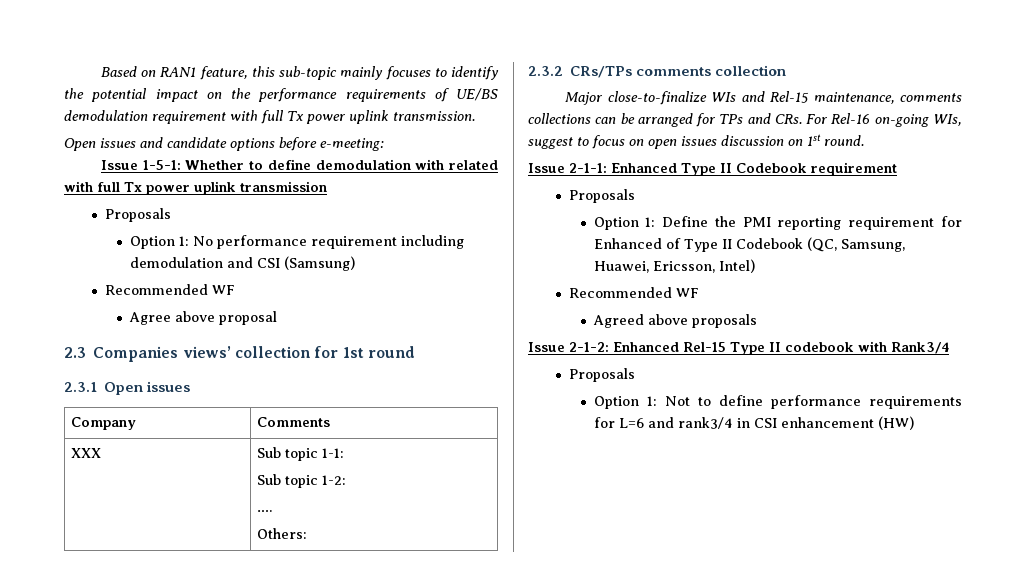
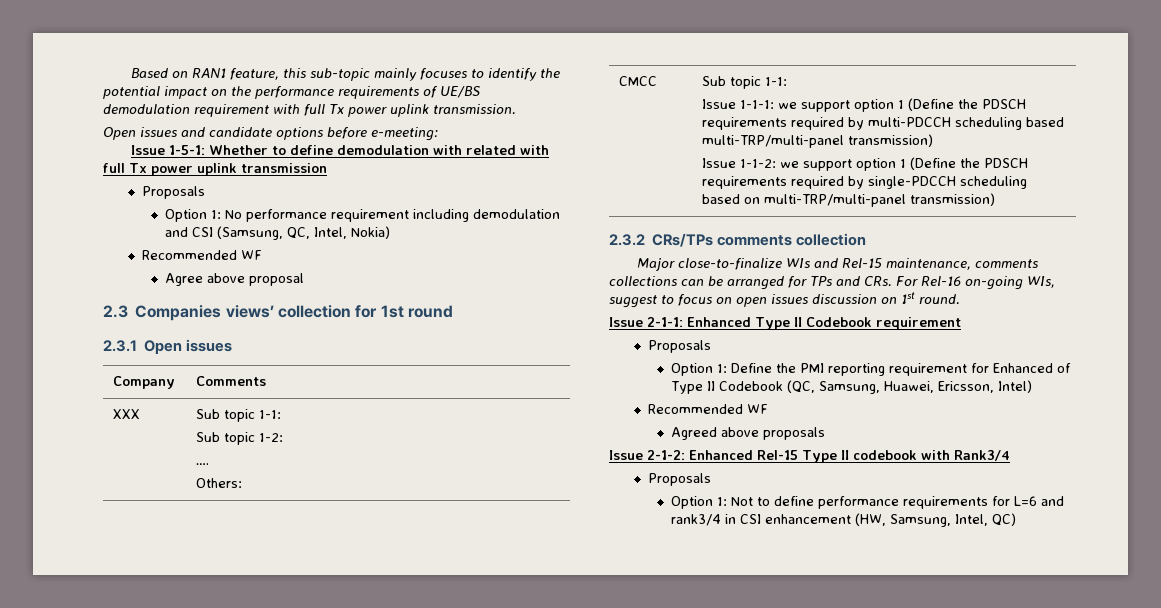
[283,256,355,271] (Samsung) -> [216,226,390,240] (Samsung, QC, Intel, Nokia)
(307, 533) none -> [619,76,658,86] [702,76,788,89] [702,98,1027,112] [702,117,1065,130] [702,134,934,148] [702,157,1029,171] [702,176,1028,189] [702,193,996,207] // CMCC | Sub topic 1-1: // Issue 1-1-1: we support option 1 (Define the PDSCH requirements required by multi-PDCCH scheduling based multi-TRP/multi-panel transmission) // Issue 1-1-2: we support option 1 (Define the PDSCH requirements required by single-PDCCH scheduling based on multi-TRP/multi-panel transmission)
[877,416,914,430] (HW) -> [854,513,1016,527] (HW, Samsung, Intel, QC)

